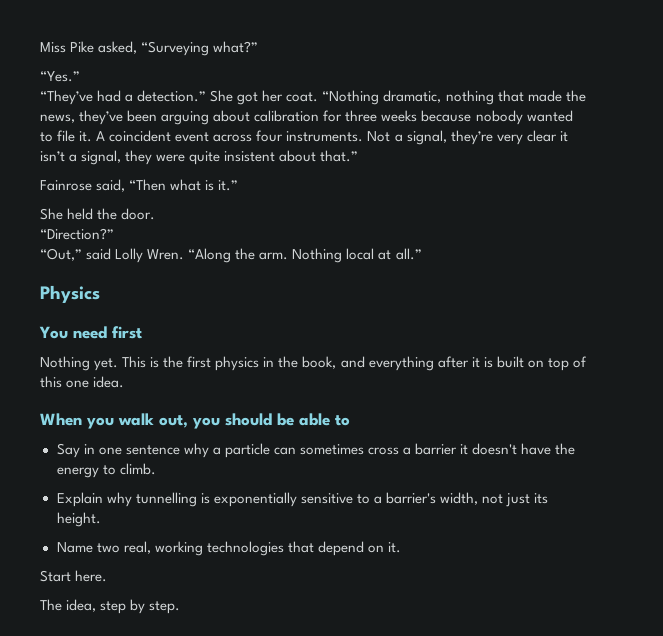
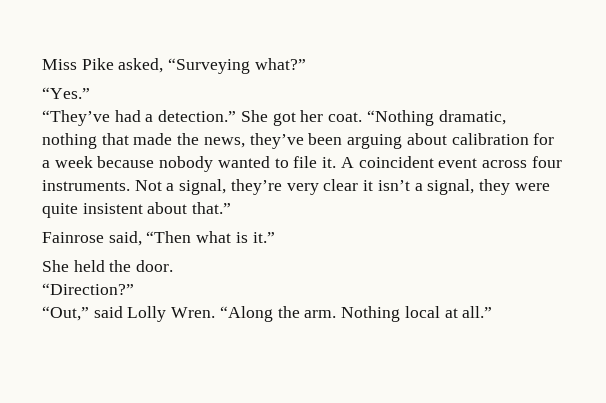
[345,110,418,122] three weeks -> [42,156,93,168] a week
[40,285,100,303] [39,326,142,339] [40,356,587,371] [40,376,125,388] [40,413,350,429] [56,443,576,458] [56,463,156,478] [56,492,549,507] [56,512,101,527] [56,541,401,556] [40,570,108,582] [40,599,181,614] // Physics // You need first // Nothing yet. This is the first physics in the book, and everything after it is built on top of this one idea. // When you walk out, you should be able to // Say in one sentence why a particle can sometimes cross a barrier it doesn't have the energy to climb. // Explain why tunnelling is exponentially sensitive to a barrier's width, not just its height. // Name two real, working technologies that depend on it. // Start here. // The idea, step by step. -> (493, 312) none

